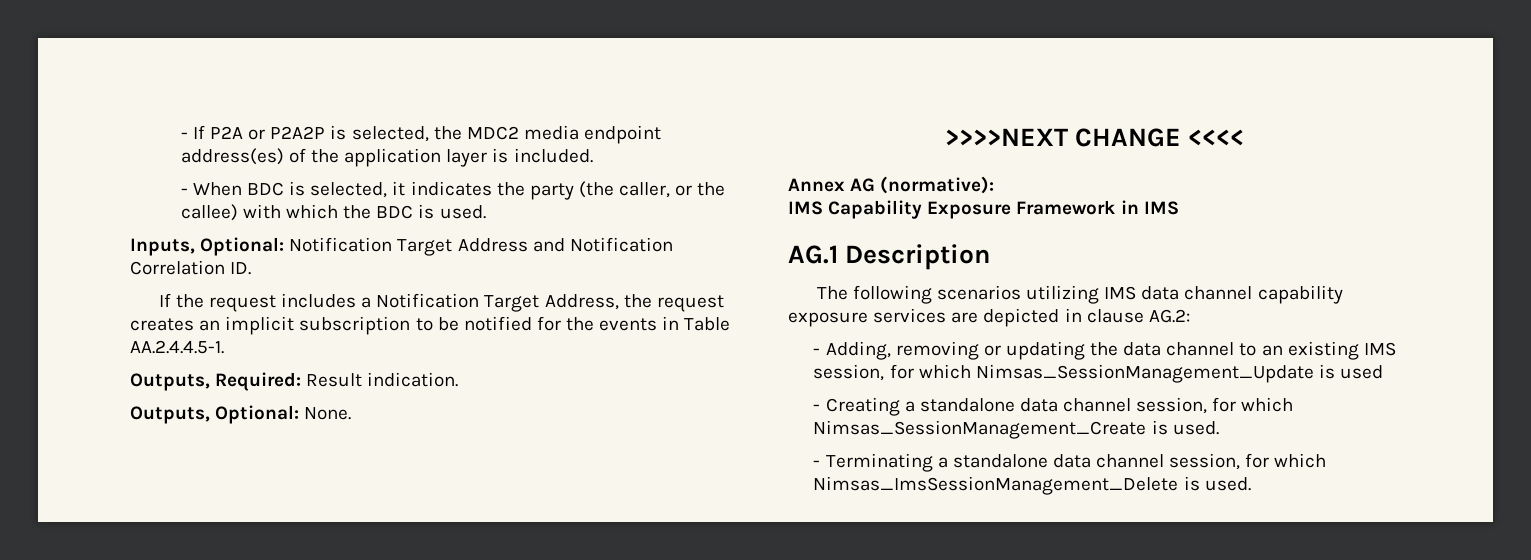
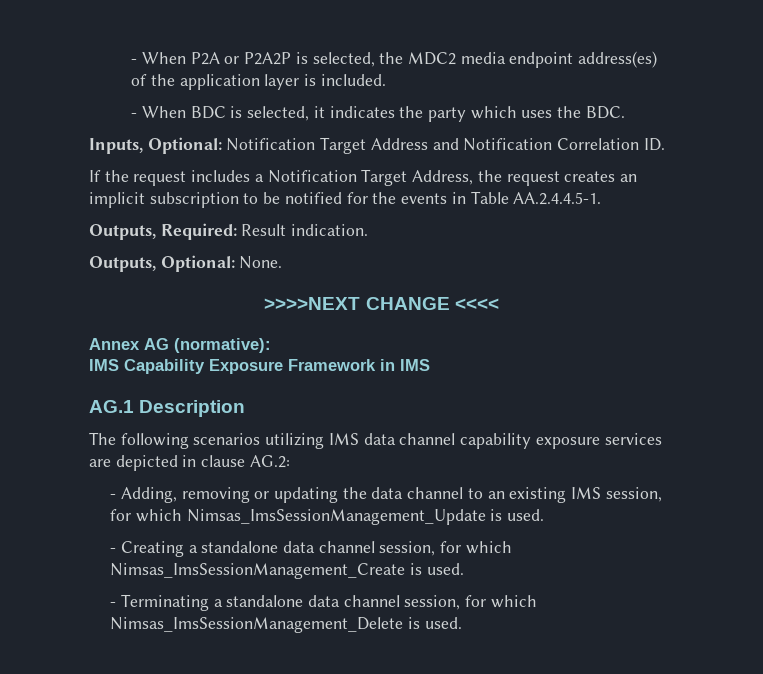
[180,125,205,139] - If -> [131,52,186,64] - When
[578,181,726,198] [180,204,486,221] (the caller, or the callee) with which the BDC is used. -> [470,106,625,119] which uses the BDC.
[975,364,1384,383] Nimsas_SessionManagement_Update is used -> [186,509,545,525] Nimsas_ImsSessionManagement_Update is used.
[813,420,1147,439] Nimsas_SessionManagement_Create -> [110,563,406,579] Nimsas_ImsSessionManagement_Create

